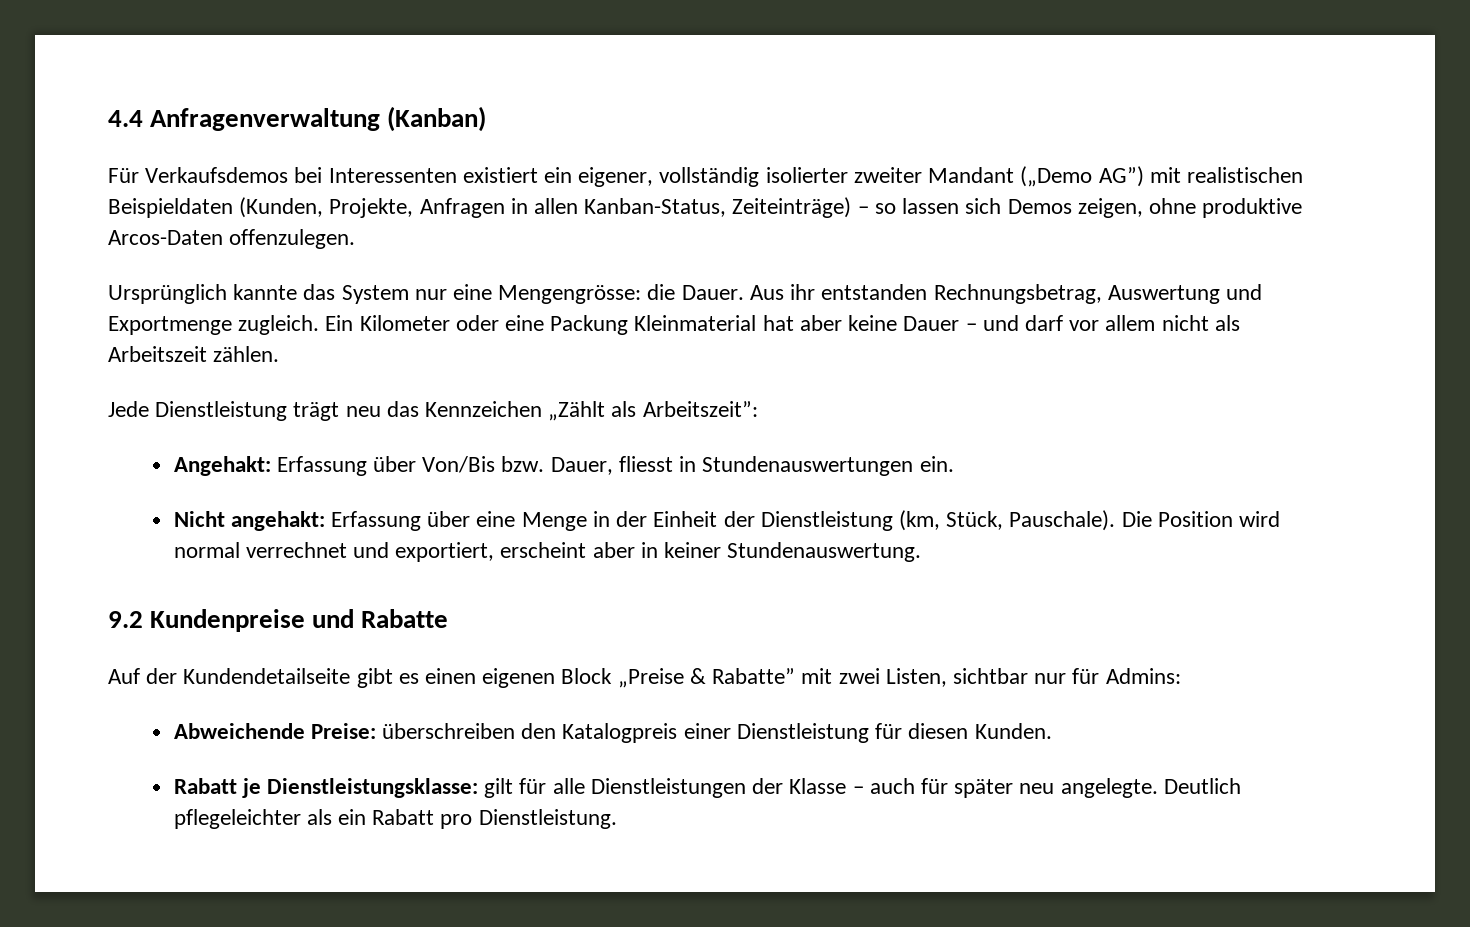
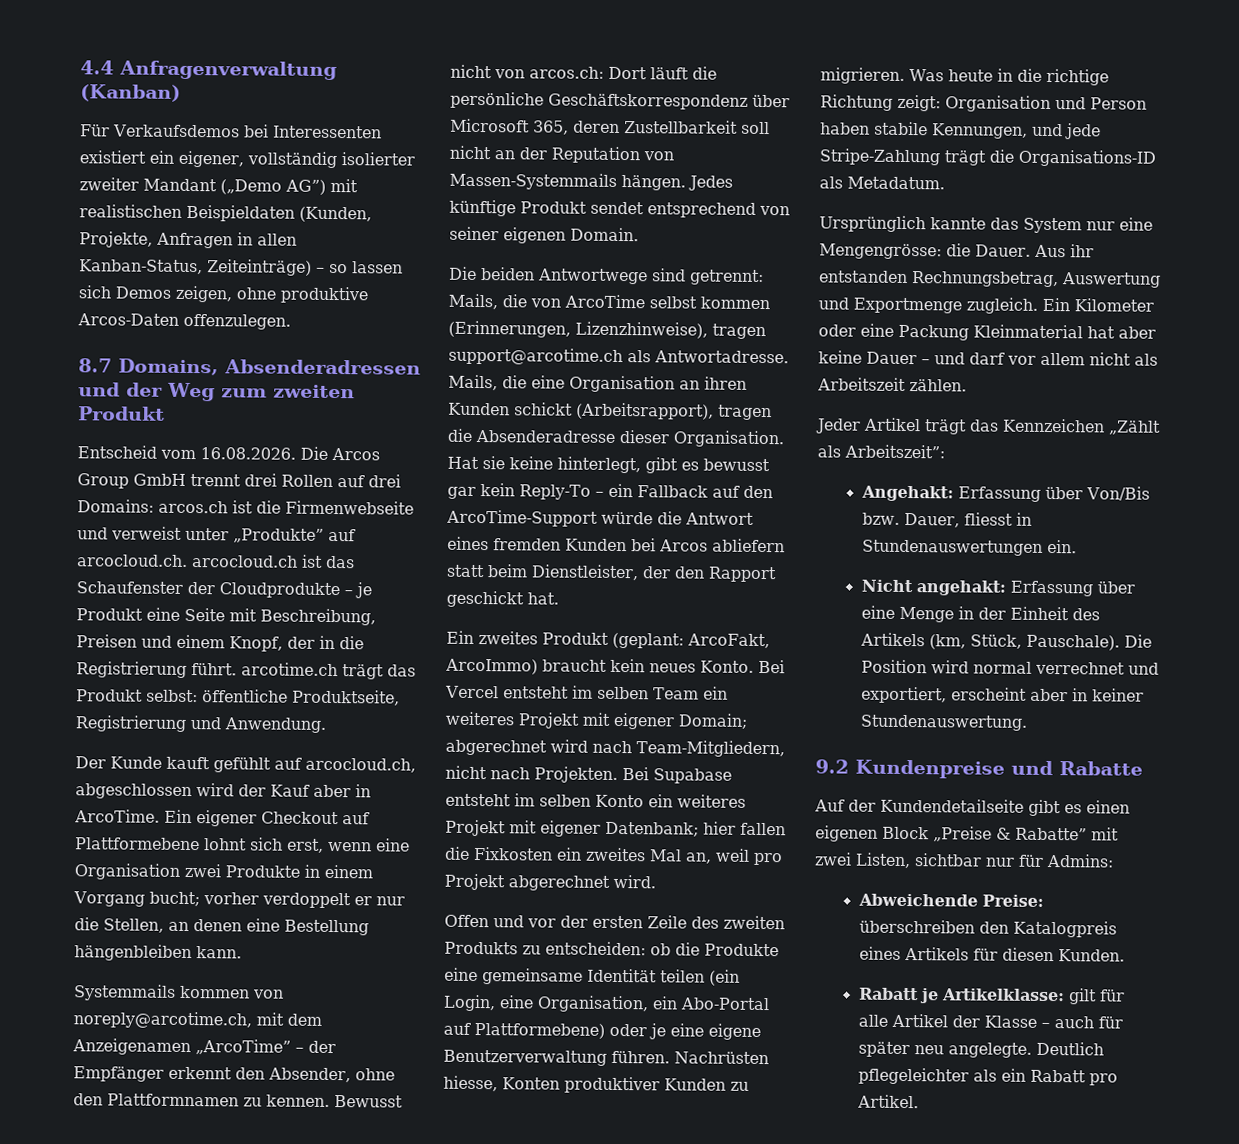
(356, 239) none -> [78,358,421,376] [78,382,355,402] [78,406,165,421] [77,445,380,461] [77,473,401,489] [77,499,414,515] [77,526,356,543] [77,554,355,569] [76,581,372,599] [76,607,376,626] [76,634,364,652] [76,661,416,680] [76,689,400,706] [75,715,326,733] [75,756,416,773] [75,783,371,800] [74,809,370,827] [75,837,410,853] [74,863,373,880] [73,891,405,909] [74,917,369,936] [74,944,242,962] [73,984,284,1001] [73,1011,322,1029] [72,1038,336,1056] [73,1066,395,1083] [73,1093,403,1108] [450,64,717,80] [450,91,790,110] [450,118,770,135] [449,145,674,164] [449,172,733,191] [449,199,790,218] [449,226,639,244] [449,266,764,285] [448,293,770,310] [448,320,766,340] [448,347,789,366] [448,374,747,393] [448,402,772,421] [447,428,784,448] [447,456,770,474] [447,483,773,500] [446,509,754,527] [447,536,785,553] [446,564,777,583] [446,590,559,608] [446,630,770,649] [445,658,785,675] [445,685,728,700] [445,711,748,730] [445,739,785,758] [445,765,732,784] [445,793,746,808] [445,819,786,837] [444,846,783,866] [444,873,656,891] [444,914,785,930] [444,941,779,957] [444,967,740,986] [443,994,770,1013] [443,1022,761,1040] [443,1049,769,1066] [443,1075,749,1094] [820,67,1109,86] [820,94,1147,112] [820,121,1101,140] [819,148,1156,167] [819,176,945,190] // 8.7 Domains, Absenderadressen und der Weg zum zweiten Produkt // Entscheid vom 16.08.2026. Die Arcos Group GmbH trennt drei Rollen auf drei Domains: arcos.ch ist die Firmenwebseite und verweist unter „Produkte” auf arcocloud.ch. arcocloud.ch ist das Schaufenster der Cloudprodukte – je Produkt eine Seite mit Beschreibung, Preisen und einem Knopf, der in die Registrierung führt. arcotime.ch trägt das Produkt selbst: öffentliche Produktseite, Registrierung und Anwendung. // Der Kunde kauft gefühlt auf arcocloud.ch, abgeschlossen wird der Kauf aber in ArcoTime. Ein eigener Checkout auf Plattformebene lohnt sich erst, wenn eine Organisation zwei Produkte in einem Vorgang bucht; vorher verdoppelt er nur die Stellen, an denen eine Bestellung hängenbleiben kann. // Systemmails kommen von noreply@arcotime.ch, mit dem Anzeigenamen „ArcoTime” – der Empfänger erkennt den Absender, ohne den Plattformnamen zu kennen. Bewusst nicht von arcos.ch: Dort läuft die persönliche Geschäftskorrespondenz über Microsoft 365, deren Zustellbarkeit soll nicht an der Reputation von Massen-Systemmails hängen. Jedes künftige Produkt sendet entsprechend von seiner eigenen Domain. // Die beiden Antwortwege sind getrennt: Mails, die von ArcoTime selbst kommen (Erinnerungen, Lizenzhinweise), tragen support@arcotime.ch als Antwortadresse. Mails, die eine Organisation an ihren Kunden schickt (Arbeitsrapport), tragen die Absenderadresse dieser Organisation. Hat sie keine hinterlegt, gibt es bewusst gar kein Reply-To – ein Fallback auf den ArcoTime-Support würde die Antwort eines fremden Kunden bei Arcos abliefern statt beim Dienstleister, der den Rapport geschickt hat. // Ein zweites Produkt (geplant: ArcoFakt, ArcoImmo) braucht kein neues Konto. Bei Vercel entsteht im selben Team ein weiteres Projekt mit eigener Domain; abgerechnet wird nach Team-Mitgliedern, nicht nach Projekten. Bei Supabase entsteht im selben Konto ein weiteres Projekt mit eigener Datenbank; hier fallen die Fixkosten ein zweites Mal an, weil pro Projekt abgerechnet wird. // Offen und vor der ersten Zeile des zweiten Produkts zu entscheiden: ob die Produkte eine gemeinsame Identität teilen (ein Login, eine Organisation, ein Abo-Portal auf Plattformebene) oder je eine eigene Benutzerverwaltung führen. Nachrüsten hiesse, Konten produktiver Kunden zu migrieren. Was heute in die richtige Richtung zeigt: Organisation und Person haben stabile Kennungen, und jede Stripe-Zahlung trägt die Organisations-ID als Metadatum.
[108,401,381,421] Jede Dienstleistung trägt neu -> [815,417,967,435] Jeder Artikel trägt
[723,511,893,531] der Dienstleistung -> [1071,608,1100,621] [859,632,925,647] des Artikels
[683,723,869,743] einer Dienstleistung -> [858,946,969,961] eines Artikels
[267,778,479,798] Dienstleistungsklasse: -> [941,988,1065,1002] Artikelklasse:
[590,778,746,798] Dienstleistungen -> [890,1013,948,1028] Artikel
[478,809,617,829] Dienstleistung. -> [856,1094,919,1109] Artikel.

